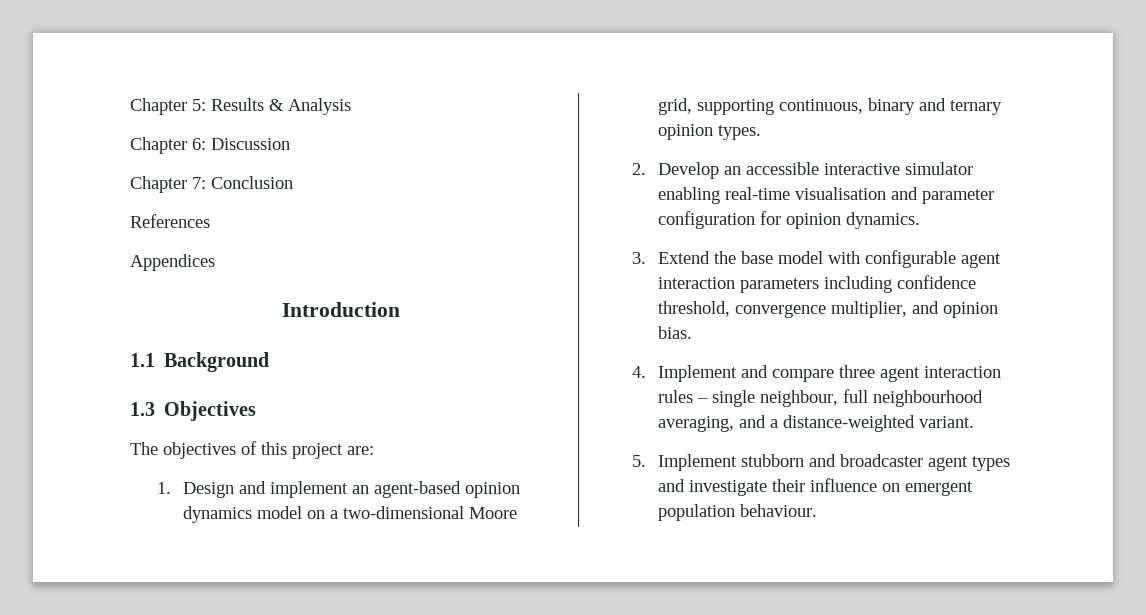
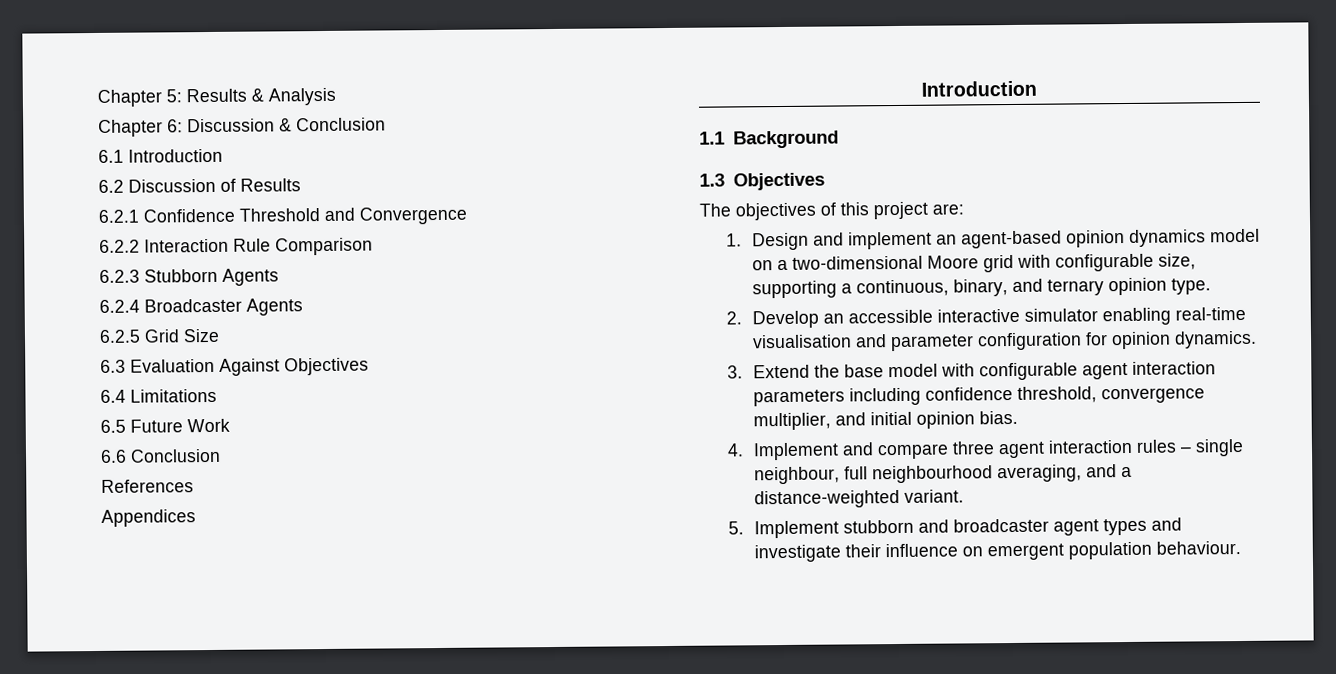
[130,176,206,193] // Chapter 7: -> [279,117,386,132] [98,148,223,163] [98,178,301,193] [98,206,468,225] [99,237,373,256] [99,268,279,286] [99,298,303,316] [99,328,220,343] [100,357,369,376] [100,388,217,403] [100,418,230,433] [100,449,127,463] & Conclusion // 6.1 Introduction // 6.2 Discussion of Results // 6.2.1 Confidence Threshold and Convergence // 6.2.2 Interaction Rule Comparison // 6.2.3 Stubborn Agents // 6.2.4 Broadcaster Agents // 6.2.5 Grid Size // 6.3 Evaluation Against Objectives // 6.4 Limitations // 6.5 Future Work // 6.6
[658,98,916,115] grid, supporting continuous, binary -> [983,253,1197,273] [752,279,1009,299] grid with configurable size, supporting a continuous, binary,
[718,125,762,140] types. -> [1171,278,1212,295] type.
(940, 307) none -> [870,411,913,426] initial

